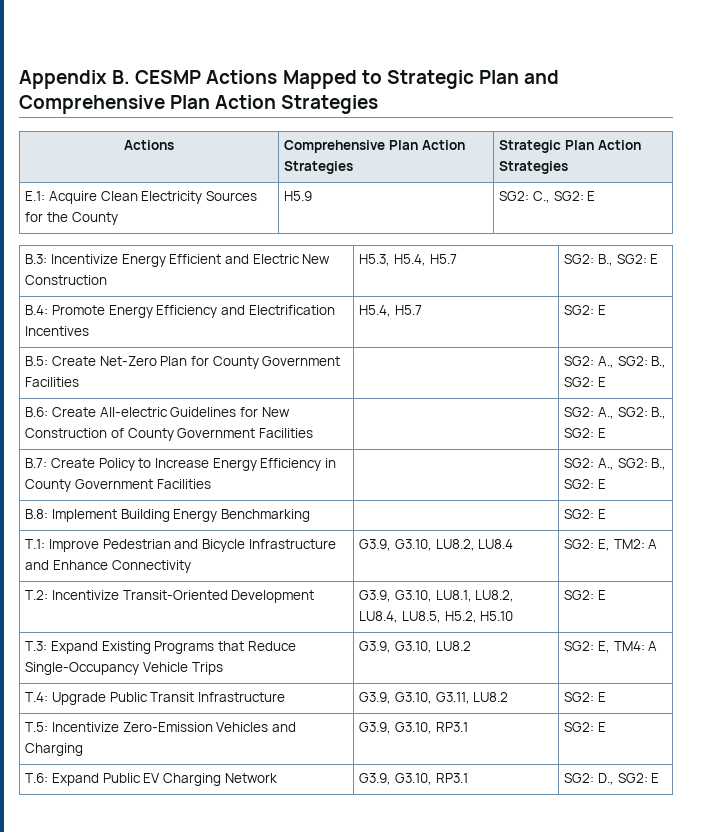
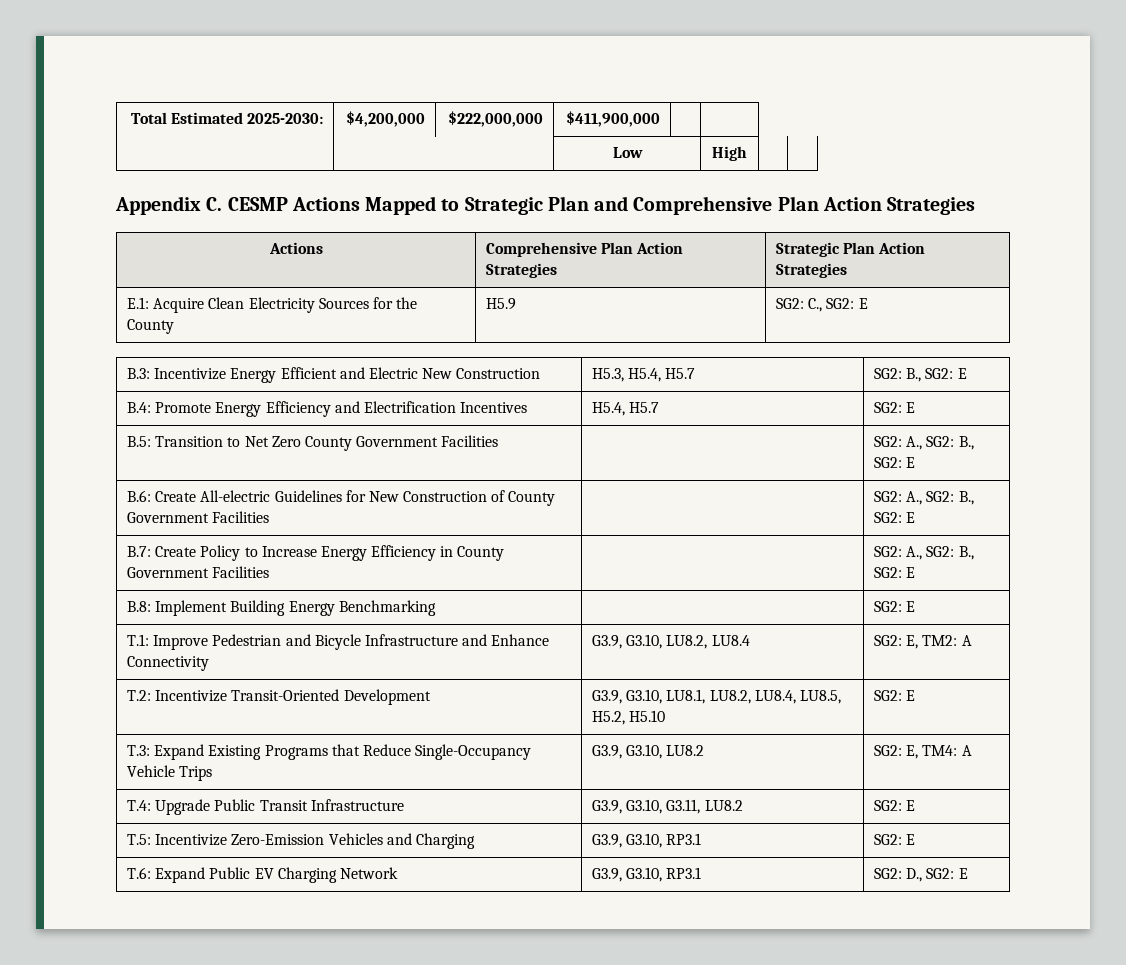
[19,70,131,89] Appendix B. -> [130,112,324,124] [346,111,426,127] [448,111,544,127] [566,111,661,127] [612,147,643,158] [712,146,747,161] [115,196,223,215] Total Estimated 2025-2030: | $4,200,000 | $222,000,000 | $411,900,000 | | // | | Low | High | | // Appendix C.
[52,356,209,366] Create Net-Zero Plan for -> [155,436,301,447] Transition to Net Zero

